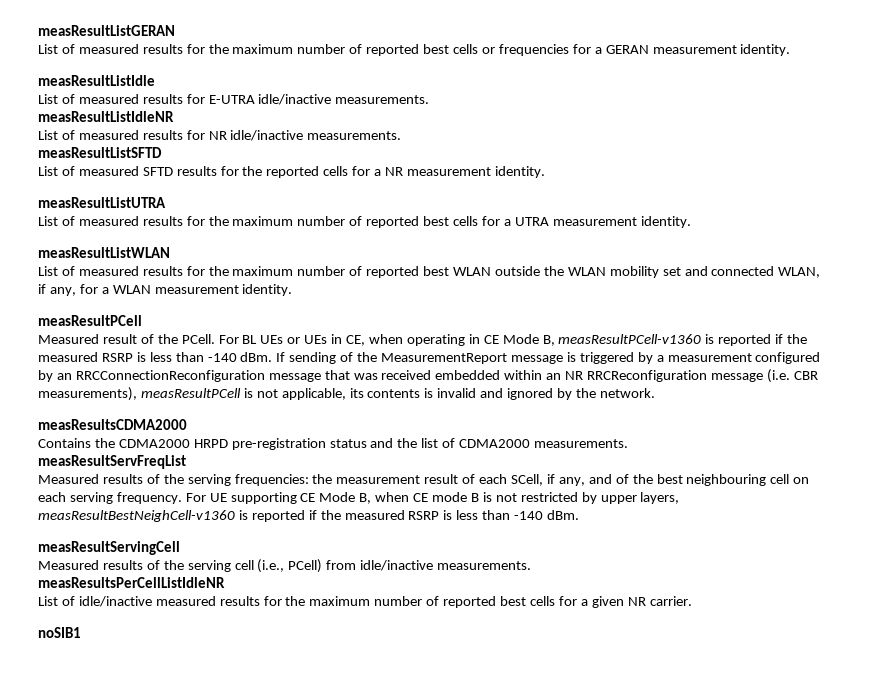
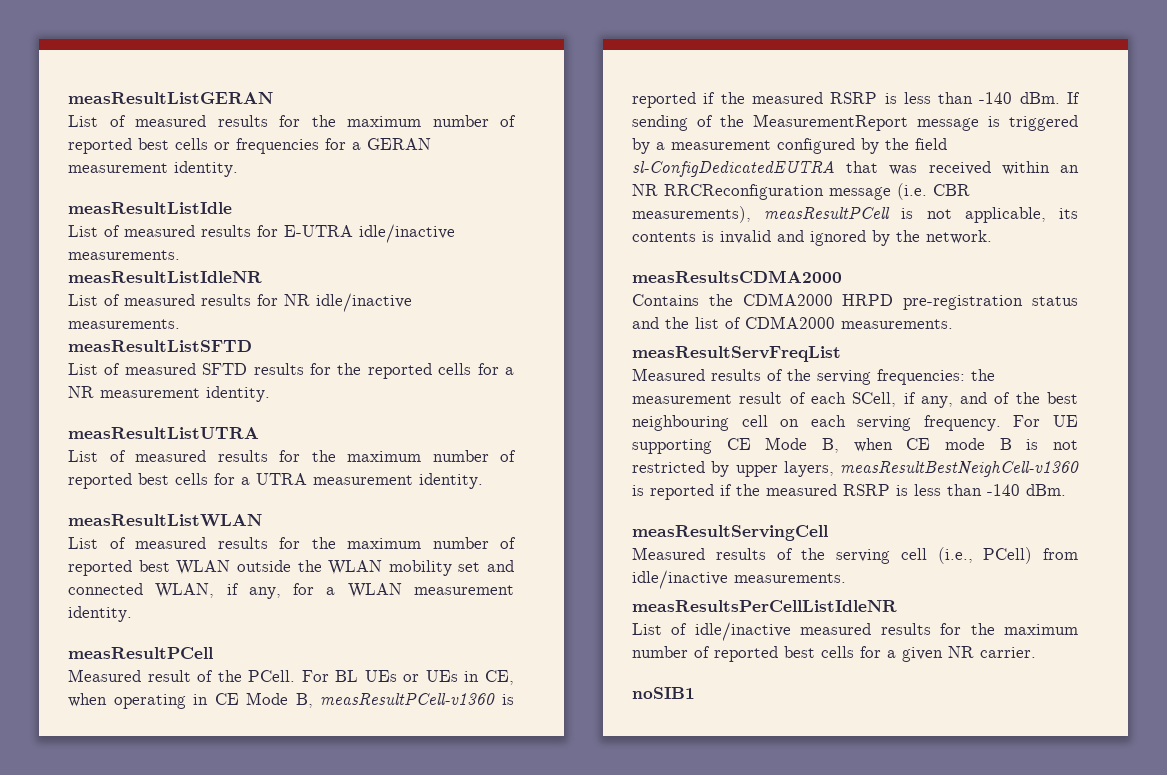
[56,370,321,382] an RRCConnectionReconfiguration message -> [885,138,947,150] [632,161,835,177] the field sl-ConfigDedicatedEUTRA
[435,370,501,380] embedded -> (991, 168) none

